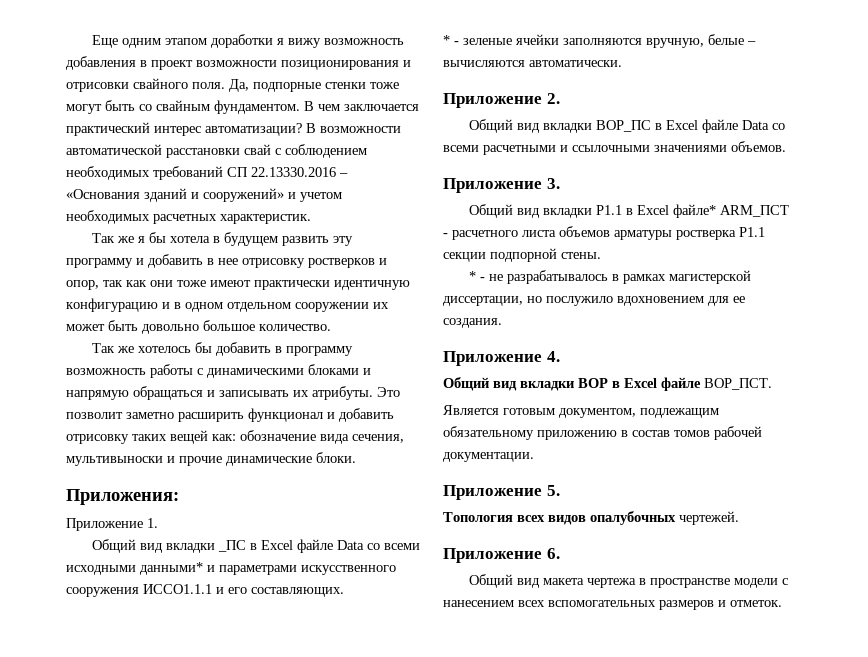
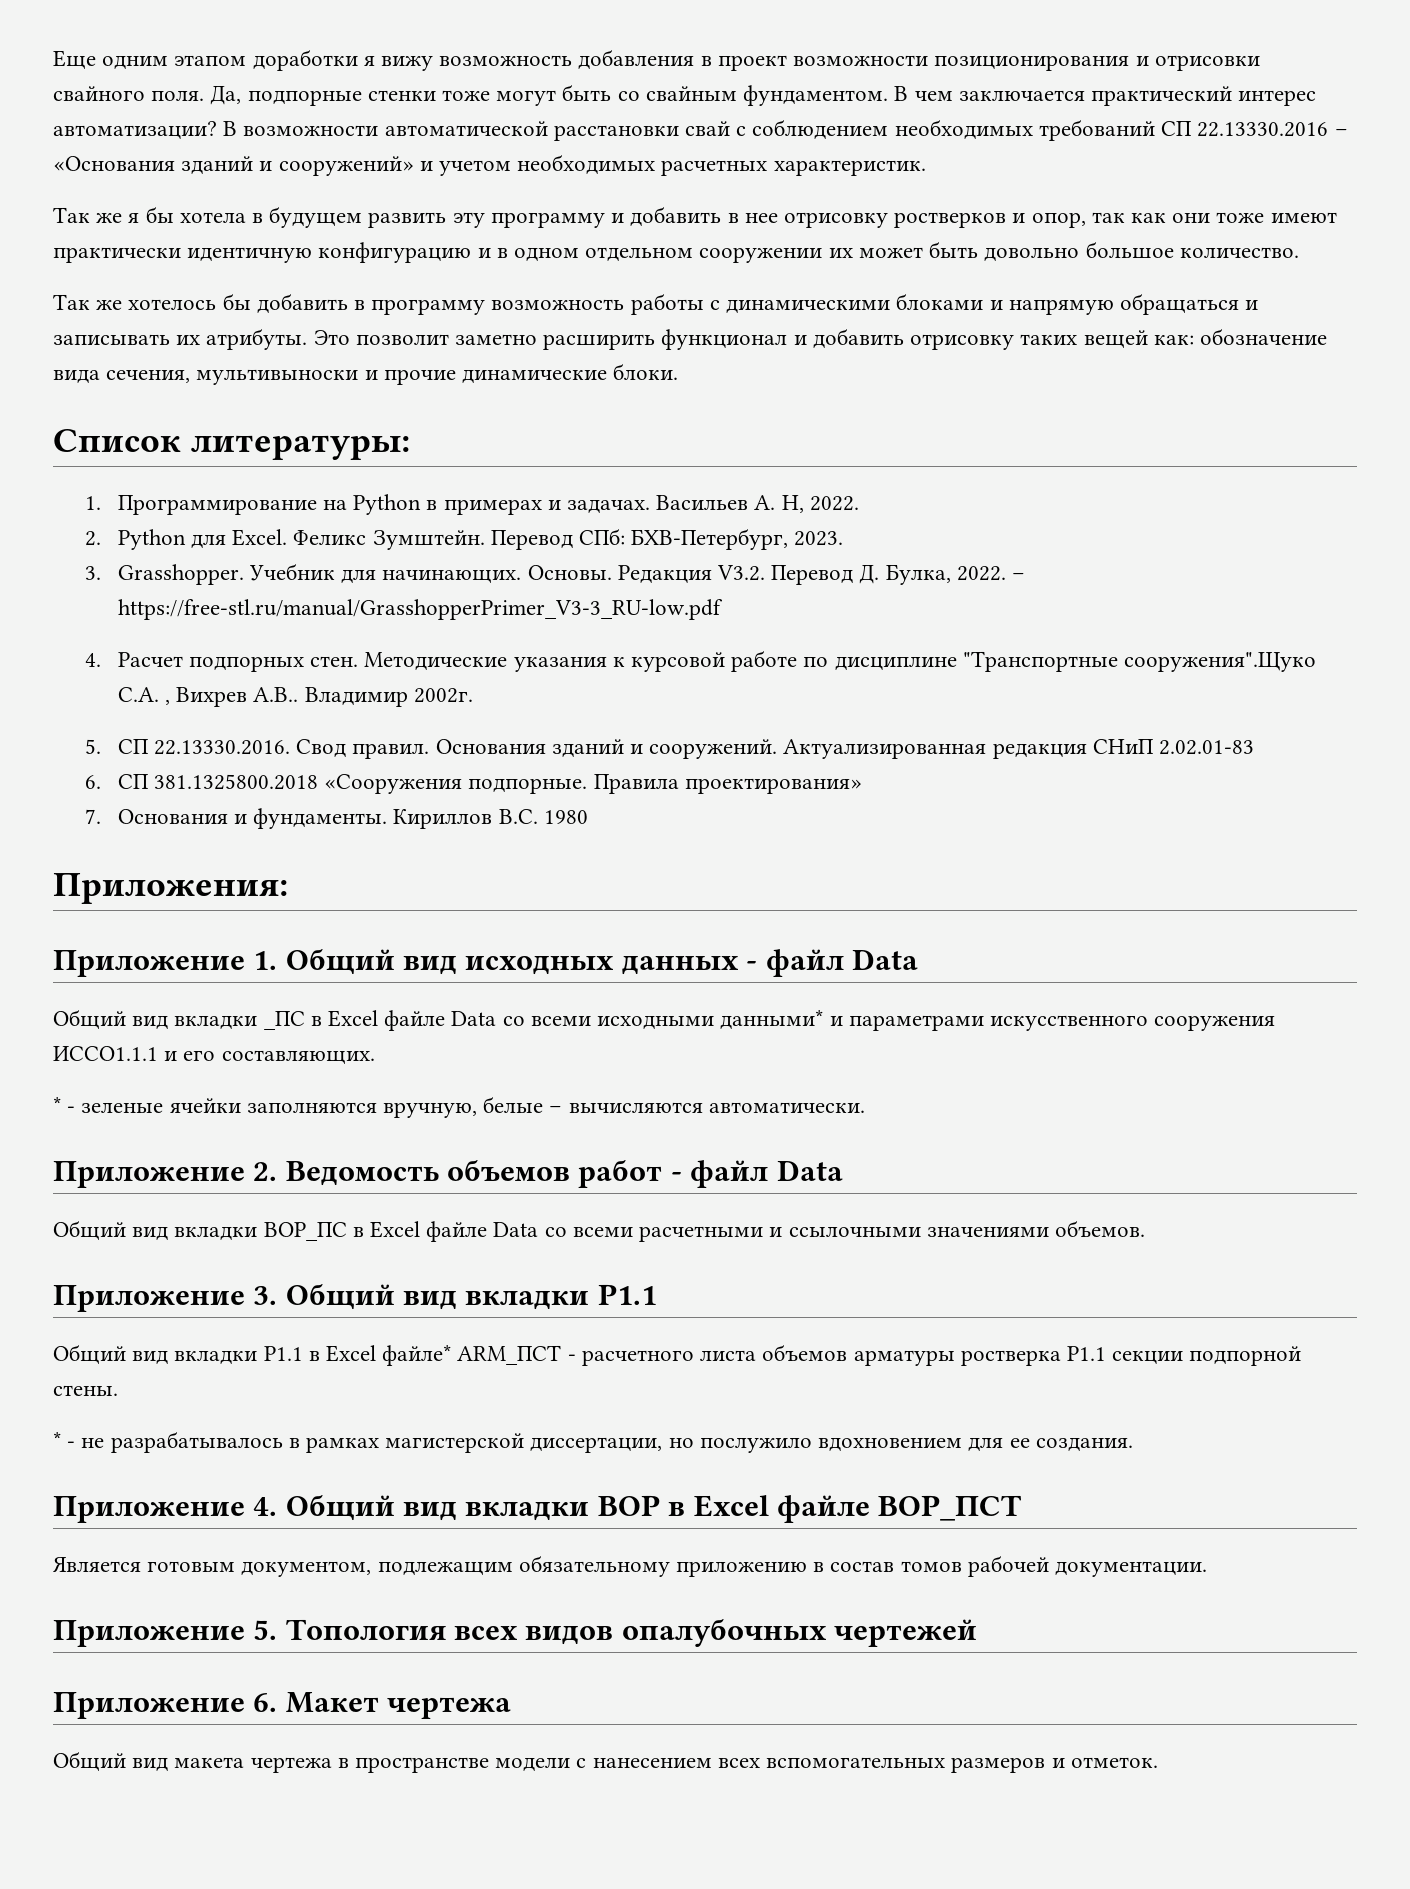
[66,489,179,505] [66,518,158,531] Приложения: // Приложение 1. -> [53,429,410,460] [85,494,859,515] [85,528,844,550] [85,563,1026,585] [117,599,723,620] [85,650,1317,672] [117,687,473,707] [85,739,1255,759] [85,774,862,794] [85,808,588,829] [53,873,288,904] [53,949,918,977] Список литературы: // 1. Программирование на Python в примерах и задачах. Васильев А. Н, 2022. // 2. Python для Excel. Феликс Зумштейн. Перевод СПб: БХВ-Петербург, 2023. // 3. Grasshopper. Учебник для начинающих. Основы. Редакция V3.2. Перевод Д. Булка, 2022. – https://free-stl.ru/manual/GrasshopperPrimer_V3-3_RU-low.pdf // 4. Расчет подпорных стен. Методические указания к курсовой работе по дисциплине "Транспортные сооружения".Щуко С.А. , Вихрев А.В.. Владимир 2002г. // 5. СП 22.13330.2016. Свод правил. Основания зданий и сооружений. Актуализированная редакция СНиП 2.02.01-83 // 6. СП 381.1325800.2018 «Сооружения подпорные. Правила проектирования» // 7. Основания и фундаменты. Кириллов В.С. 1980 // Приложения: // Приложение 1. Общий вид исходных данных - файл Data
(560, 98) none -> [285,1160,843,1188] Ведомость объемов работ - файл Data
(560, 183) none -> [285,1284,657,1310] Общий вид вкладки Р1.1
(560, 356) // -> (278, 1506) none
[704,378,772,390] ВОР_ПСТ. -> [878,1495,1023,1521] ВОР_ПСТ
(560, 490) // -> (278, 1630) none
[679,511,739,525] чертежей. -> [834,1619,978,1647] чертежей
(560, 553) none -> [285,1692,512,1719] Макет чертежа

